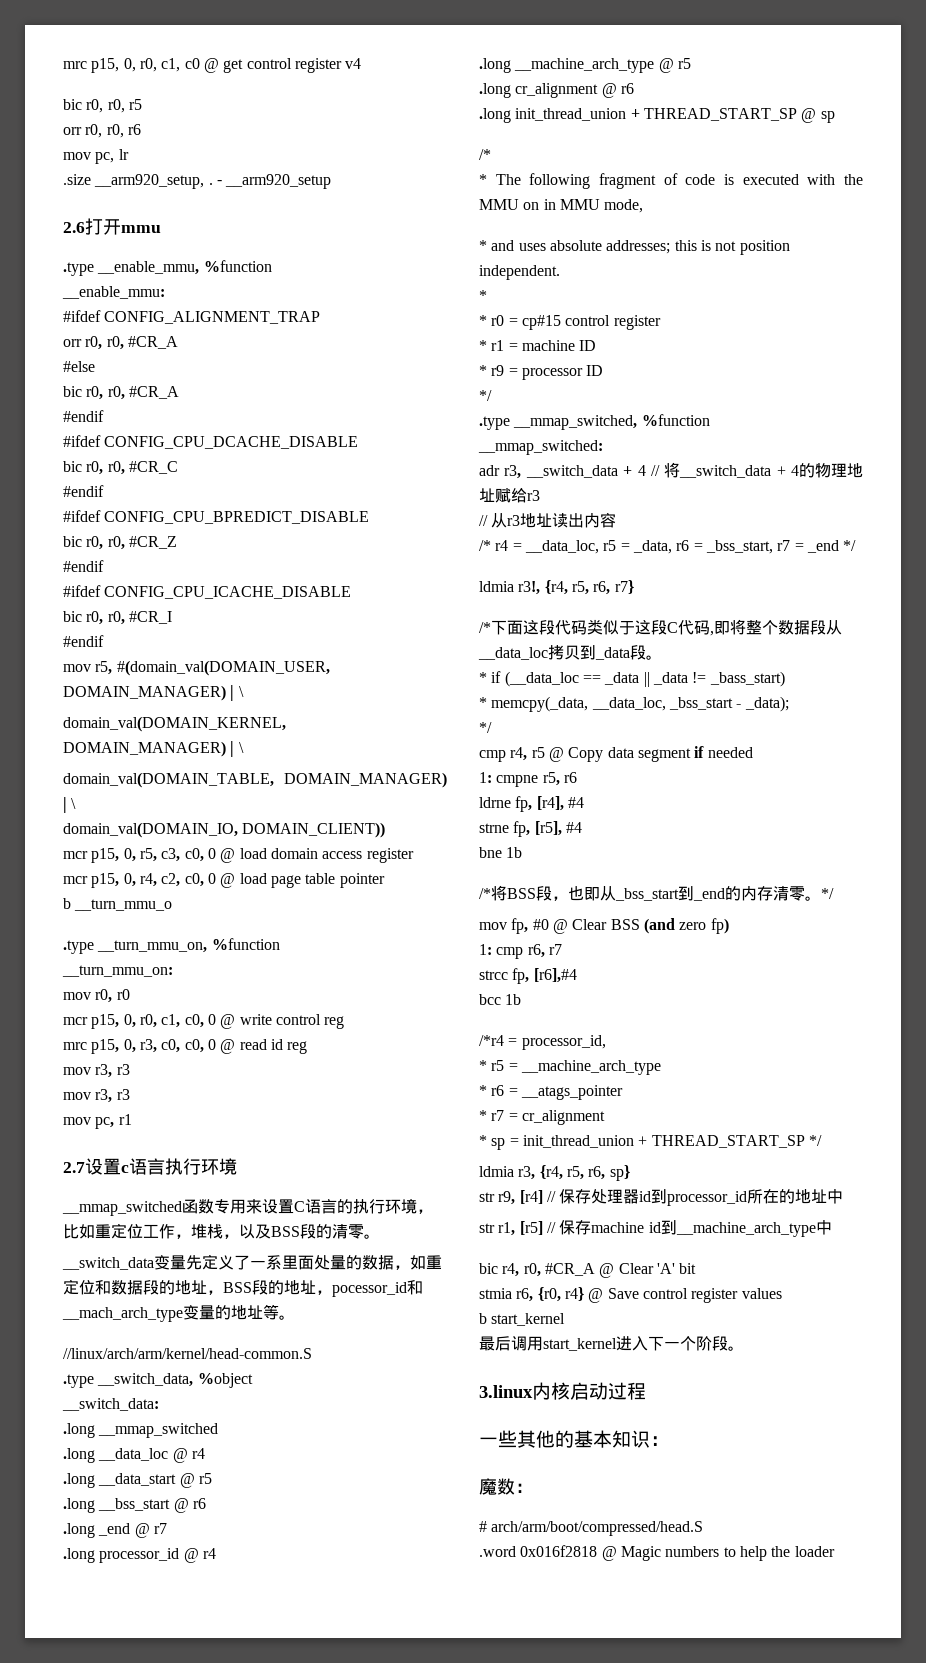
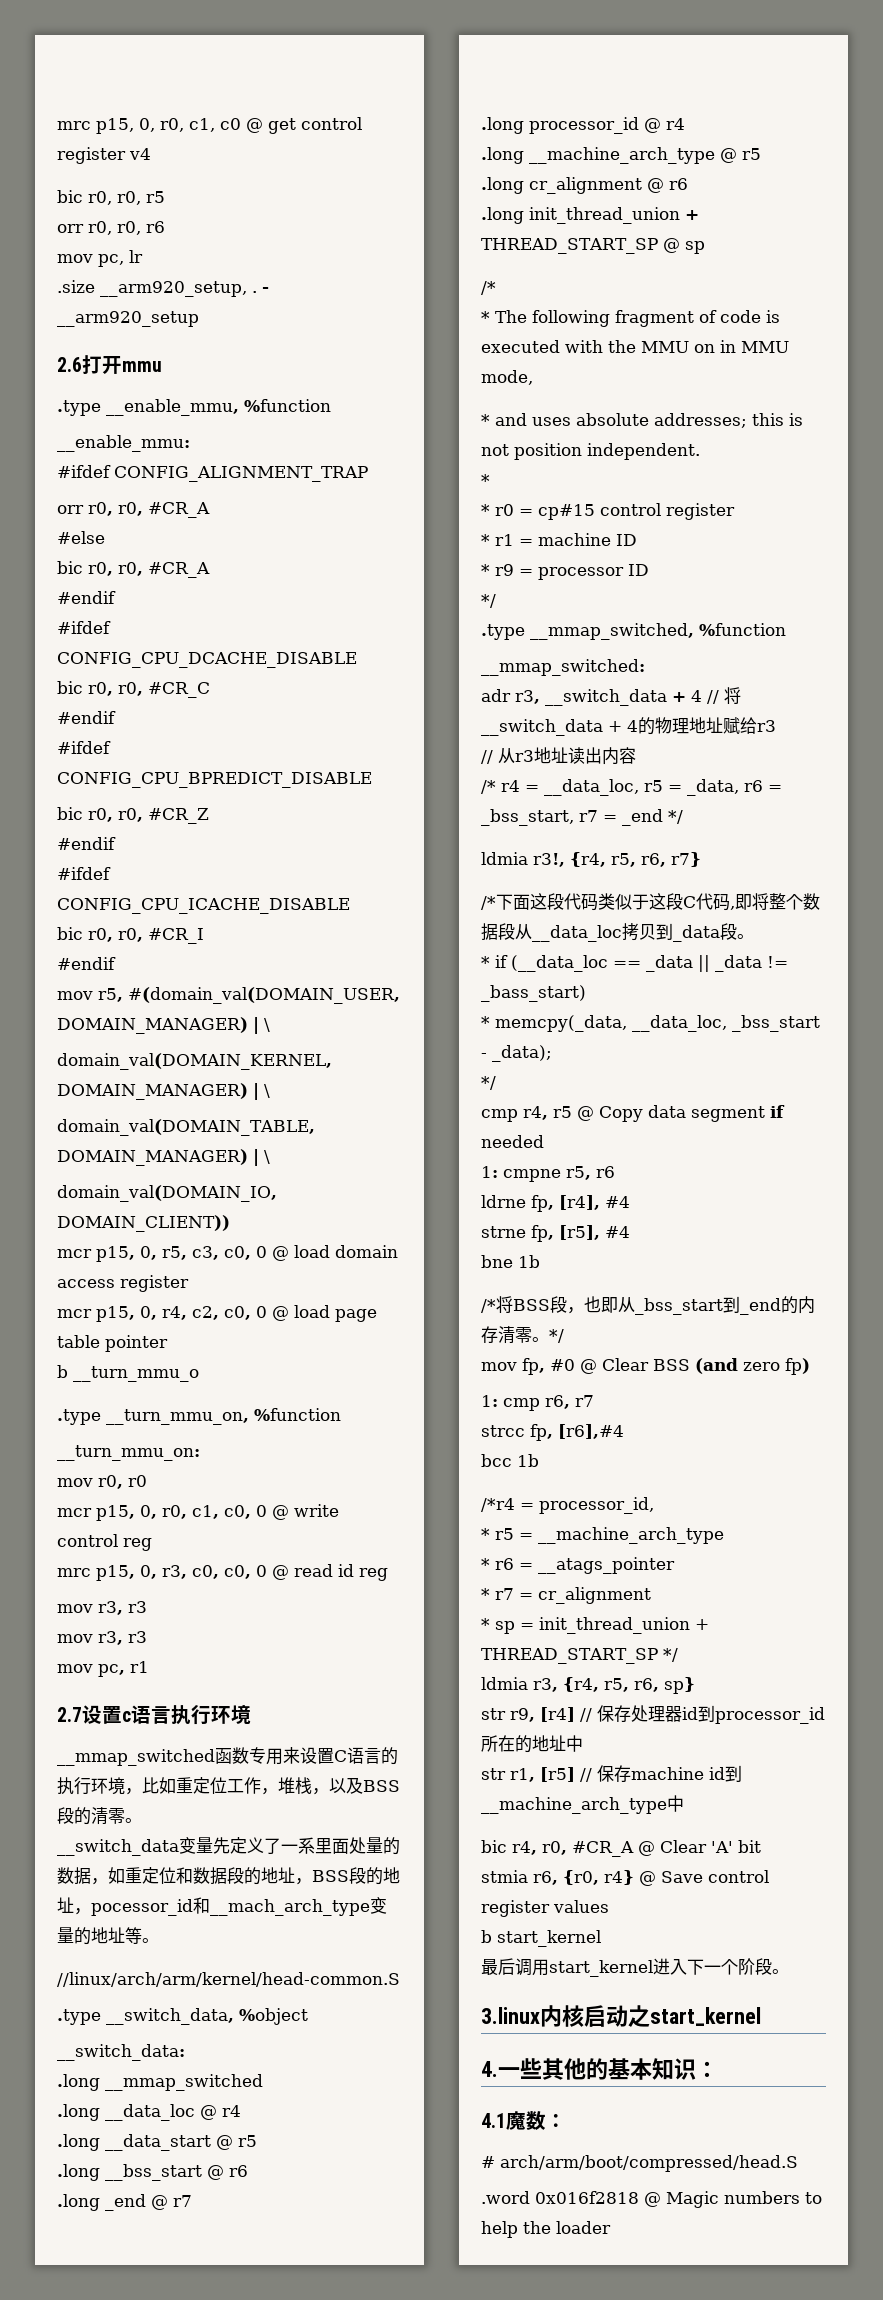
[608,1382,646,1400] 过程 // -> [628,2005,761,2027] [481,2061,498,2077] 之start_kernel // 4.
(669, 1441) none -> [481,2113,506,2128] 4.1

